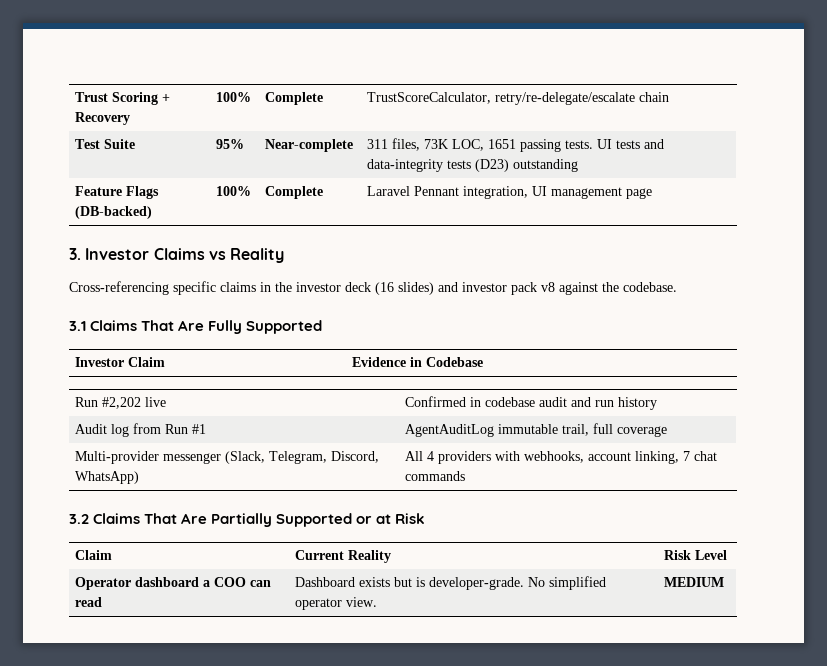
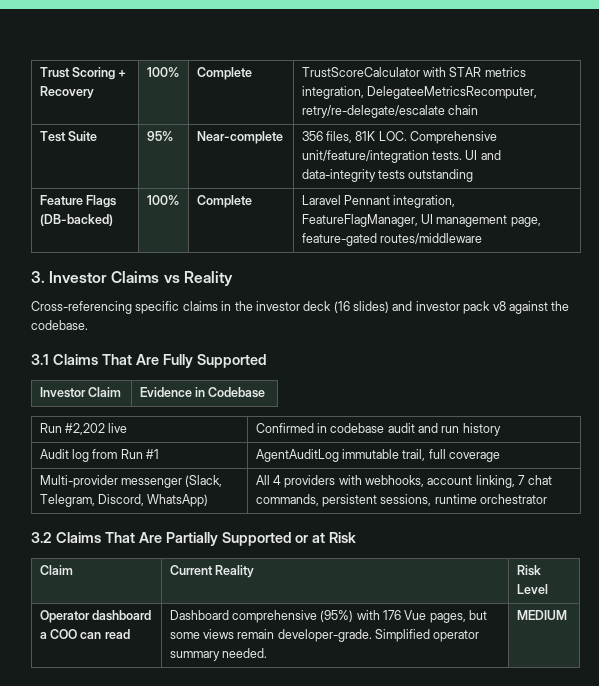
[367,92,492,104] TrustScoreCalculator, -> [301,67,526,77] [301,86,537,99] TrustScoreCalculator with STAR metrics integration, DelegateeMetricsRecomputer,
[367,138,562,152] 311 files, 73K LOC, 1651 passing -> [301,131,498,144] [301,150,429,163] 356 files, 81K LOC. Comprehensive unit/feature/integration
[616,140,641,149] tests -> (478, 155) none
[475,159,510,172] (D23) -> (405, 174) none
(529, 192) none -> [301,214,418,227] FeatureFlagManager,
[626,188,653,199] page -> [510,217,541,227] [301,233,482,246] page, feature-gated routes/middleware
[405,471,466,481] commands -> [255,494,548,507] commands, persistent sessions, runtime orchestrator
[359,576,607,590] [295,597,378,610] exists but is developer-grade. No simplified operator view. -> [231,610,488,623] [169,629,480,642] [169,648,267,661] comprehensive (95%) with 176 Vue pages, but some views remain developer-grade. Simplified operator summary needed.

